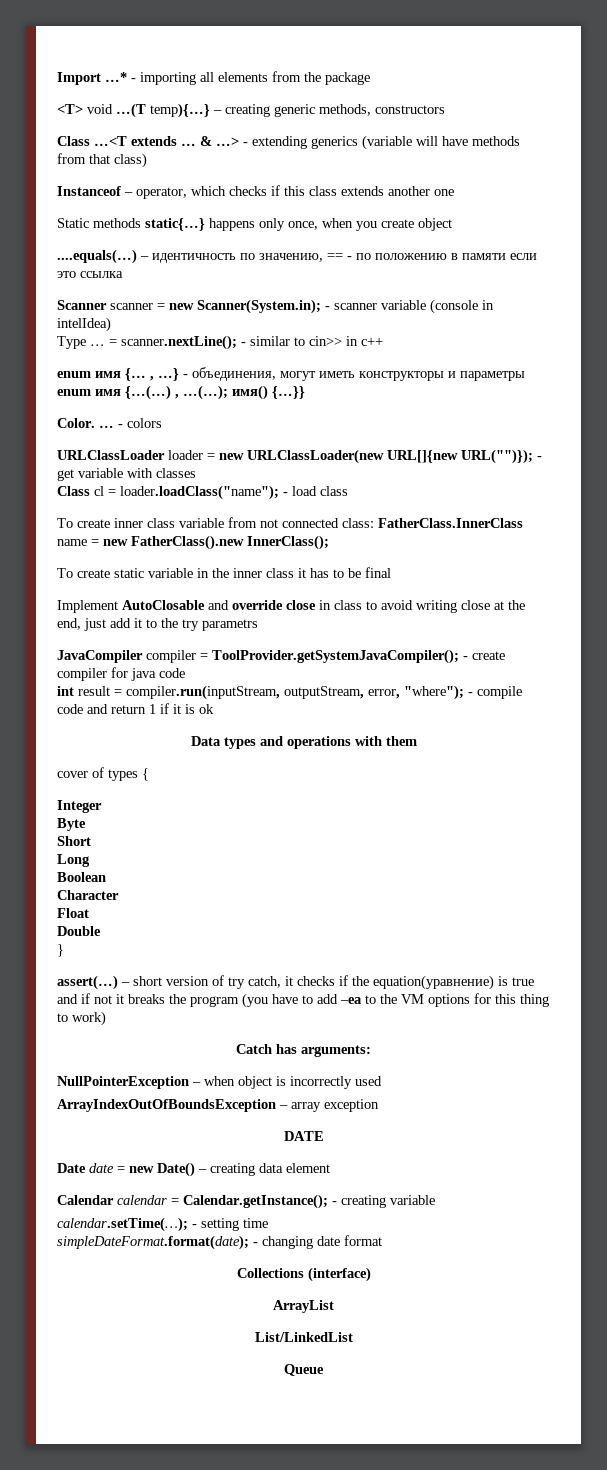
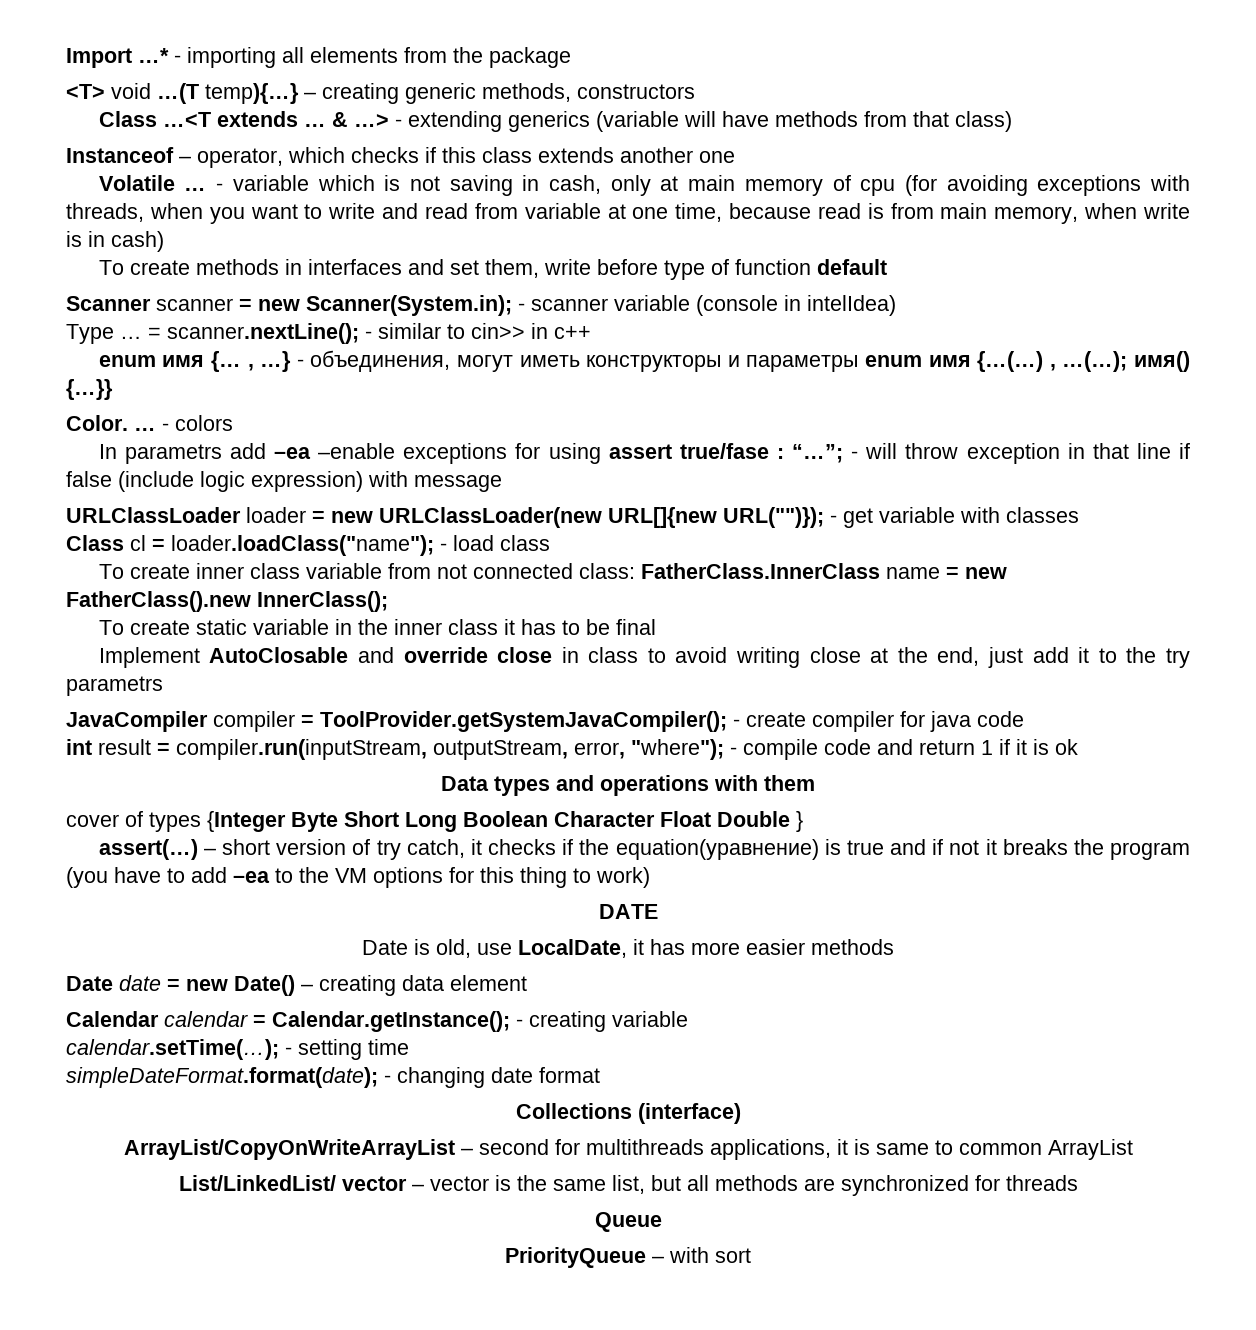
[57,218,452,231] [57,249,537,264] [57,271,123,278] Static methods static{…} happens only once, when you create object // ....equals(…) – идентичность по значению, == - по положению в памяти если это ссылка -> [98,175,1191,196] [66,203,1191,224] [66,231,164,252] [98,259,887,280] Volatile … - variable which is not saving in cash, only at main memory of cpu (for avoiding exceptions with threads, when you want to write and read from variable at one time, because read is from main memory, when write is in cash) // To create methods in interfaces and set them, write before type of function default
(162, 423) none -> [98,443,1191,464] [66,471,502,492] // In parametrs add –ea –enable exceptions for using assert true/fase : “…”; - will throw exception in that line if false (include logic expression) with message
[142,768,149,781] [57,800,102,813] { // Integer // -> [207,811,286,832] {Integer
(86, 824) // -> (338, 822) none
(91, 841) // -> (399, 819) none
(90, 860) // -> (457, 822) none
(106, 877) // -> (548, 819) none
(119, 895) // -> (655, 819) none
(89, 913) // -> (711, 819) none
(101, 931) // -> (790, 819) none
[236,1044,371,1057] [57,1076,382,1089] [57,1099,379,1112] [283,1131,324,1141] Catch has arguments: // NullPointerException – when object is incorrectly used // ArrayIndexOutOfBoundsException – array exception // DATE -> [598,904,658,919] [362,939,894,958] DATE // Date is old, use LocalDate, it has more easier methods
[273,1300,334,1313] [254,1332,353,1342] [284,1364,324,1376] ArrayList // List/LinkedList // Queue -> [123,1139,1133,1160] [178,1175,1078,1196] [594,1212,662,1232] [505,1247,751,1268] ArrayList/CopyOnWriteArrayList – second for multithreads applications, it is same to common ArrayList // List/LinkedList/ vector – vector is the same list, but all methods are synchronized for threads // Queue // PriorityQueue – with sort

